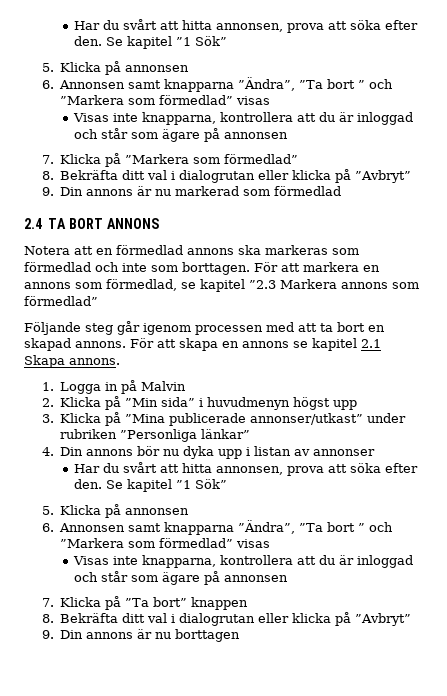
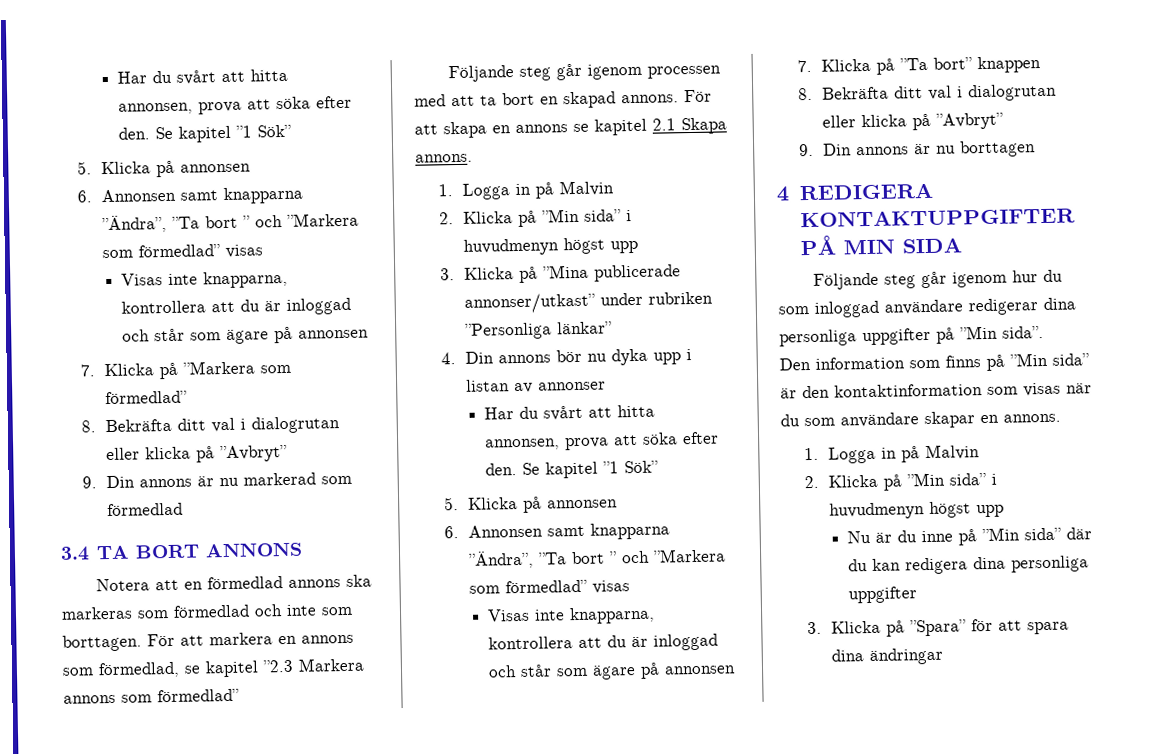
[24,218,42,229] 2.4 -> [60,546,90,561] 3.4
(241, 635) none -> [776,182,934,202] [800,207,1077,228] [800,235,963,256] [812,269,1063,290] [778,297,1076,318] [779,325,1044,347] [779,352,1089,371] [780,382,1092,399] [780,411,1061,429] [804,444,980,464] [804,472,997,491] [828,501,1004,520] [847,527,1093,546] [848,555,1090,575] [848,586,918,604] [807,618,1069,637] [830,647,943,666] // 4 REDIGERA KONTAKTUPPGIFTER PÅ MIN SIDA // Följande steg går igenom hur du som inloggad användare redigerar dina personliga uppgifter på ”Min sida”. // Den information som finns på ”Min sida” är den kontaktinformation som visas när du som användare skapar en annons. // 1. Logga in på Malvin // 2. Klicka på ”Min sida” i huvudmenyn högst upp // Nu är du inne på ”Min sida” där du kan redigera dina personliga uppgifter // 3. Klicka på ”Spara” för att spara dina ändringar

